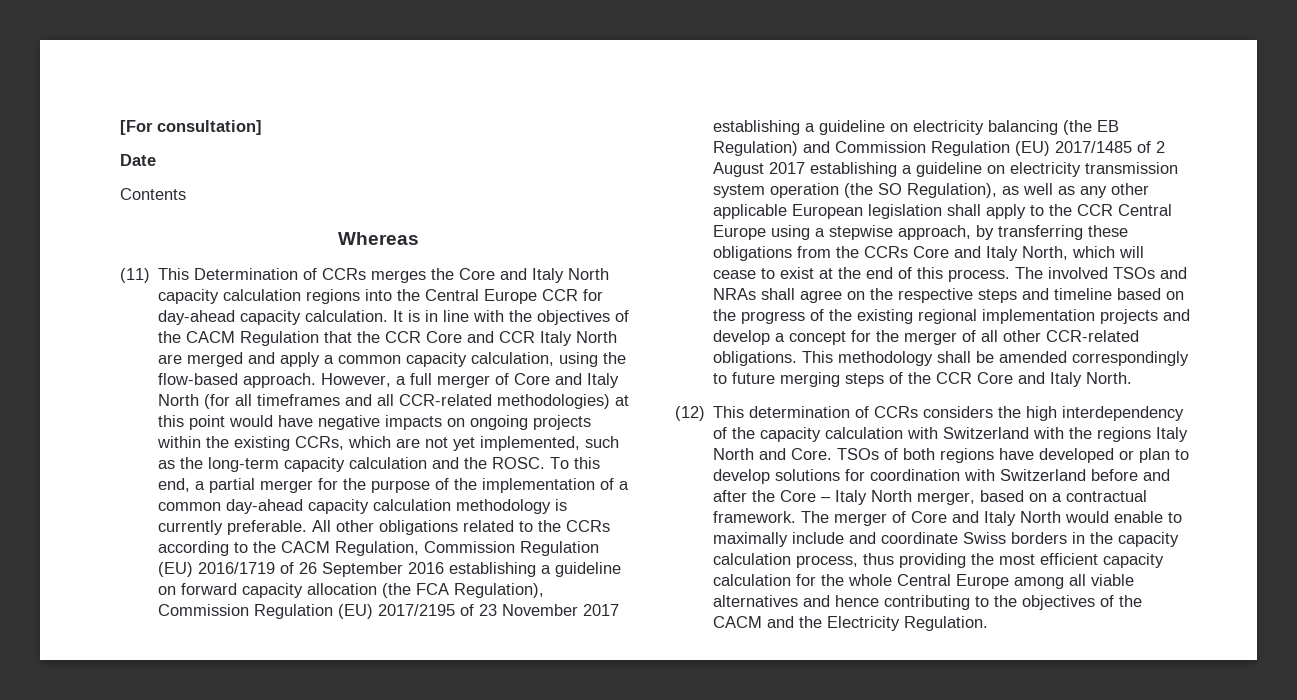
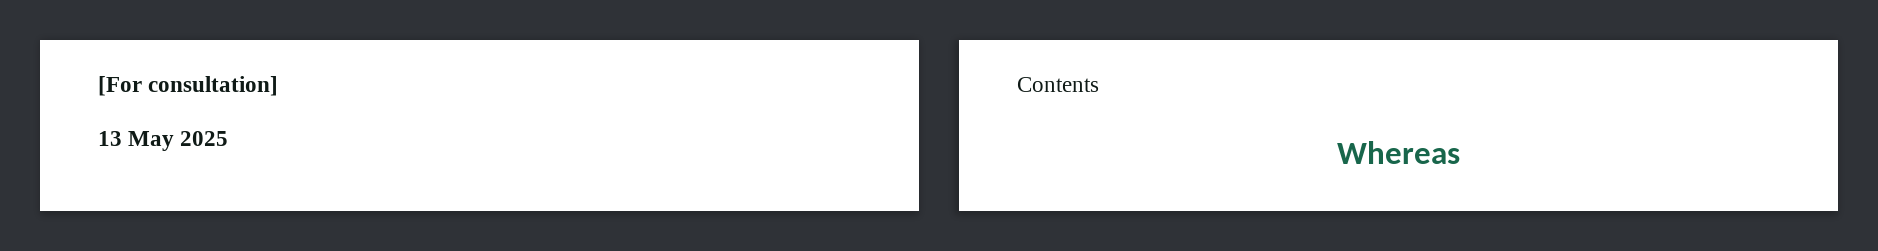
[120,154,156,166] Date -> [98,131,229,151] 13 May 2025
[120,268,610,283] [158,289,604,304] [158,310,630,325] [158,331,618,346] [158,352,627,367] [158,373,620,388] [158,394,630,409] [158,415,592,430] [157,436,620,451] [158,457,601,472] [158,478,630,493] [158,499,568,514] [158,520,611,535] [158,541,600,556] [158,562,622,577] [158,583,545,598] [158,604,620,619] [713,120,1120,135] [713,141,1166,156] [713,162,1179,177] [713,183,1150,198] [713,204,1173,219] [713,225,1129,240] [713,246,1145,261] [713,267,1188,282] [713,288,1185,303] [713,309,1191,324] [713,330,1140,345] [713,351,1190,366] [713,372,1133,387] [675,406,1185,421] [713,427,1189,442] [713,448,1190,463] [713,469,1171,484] [713,490,1148,505] [713,511,1183,526] [713,532,1180,547] [713,553,1165,568] [713,574,1135,589] [713,595,1143,610] [713,616,989,631] // (11) This Determination of CCRs merges the Core and Italy North capacity calculation regions into the Central Europe CCR for day-ahead capacity calculation. It is in line with the objectives of the CACM Regulation that the CCR Core and CCR Italy North are merged and apply a common capacity calculation, using the flow-based approach. However, a full merger of Core and Italy North (for all timeframes and all CCR-related methodologies) at this point would have negative impacts on ongoing projects within the existing CCRs, which are not yet implemented, such as the long-term capacity calculation and the ROSC. To this end, a partial merger for the purpose of the implementation of a common day-ahead capacity calculation methodology is currently preferable. All other obligations related to the CCRs according to the CACM Regulation, Commission Regulation (EU) 2016/1719 of 26 September 2016 establishing a guideline on forward capacity allocation (the FCA Regulation), Commission Regulation (EU) 2017/2195 of 23 November 2017 establishing a guideline on electricity balancing (the EB Regulation) and Commission Regulation (EU) 2017/1485 of 2 August 2017 establishing a guideline on electricity transmission system operation (the SO Regulation), as well as any other applicable European legislation shall apply to the CCR Central Europe using a stepwise approach, by transferring these obligations from the CCRs Core and Italy North, which will cease to exist at the end of this process. The involved TSOs and NRAs shall agree on the respective steps and timeline based on the progress of the existing regional implementation projects and develop a concept for the merger of all other CCR-related obligations. This methodology shall be amended correspondingly to future merging steps of the CCR Core and Italy North. // (12) This determination of CCRs considers the high interdependency of the capacity calculation with Switzerland with the regions Italy North and Core. TSOs of both regions have developed or plan to develop solutions for coordination with Switzerland before and after the Core – Italy North merger, based on a contractual framework. The merger of Core and Italy North would enable to maximally include and coordinate Swiss borders in the capacity calculation process, thus providing the most efficient capacity calculation for the whole Central Europe among all viable alternatives and hence contributing to the objectives of the CACM and the Electricity Regulation. -> (1460, 152) none

